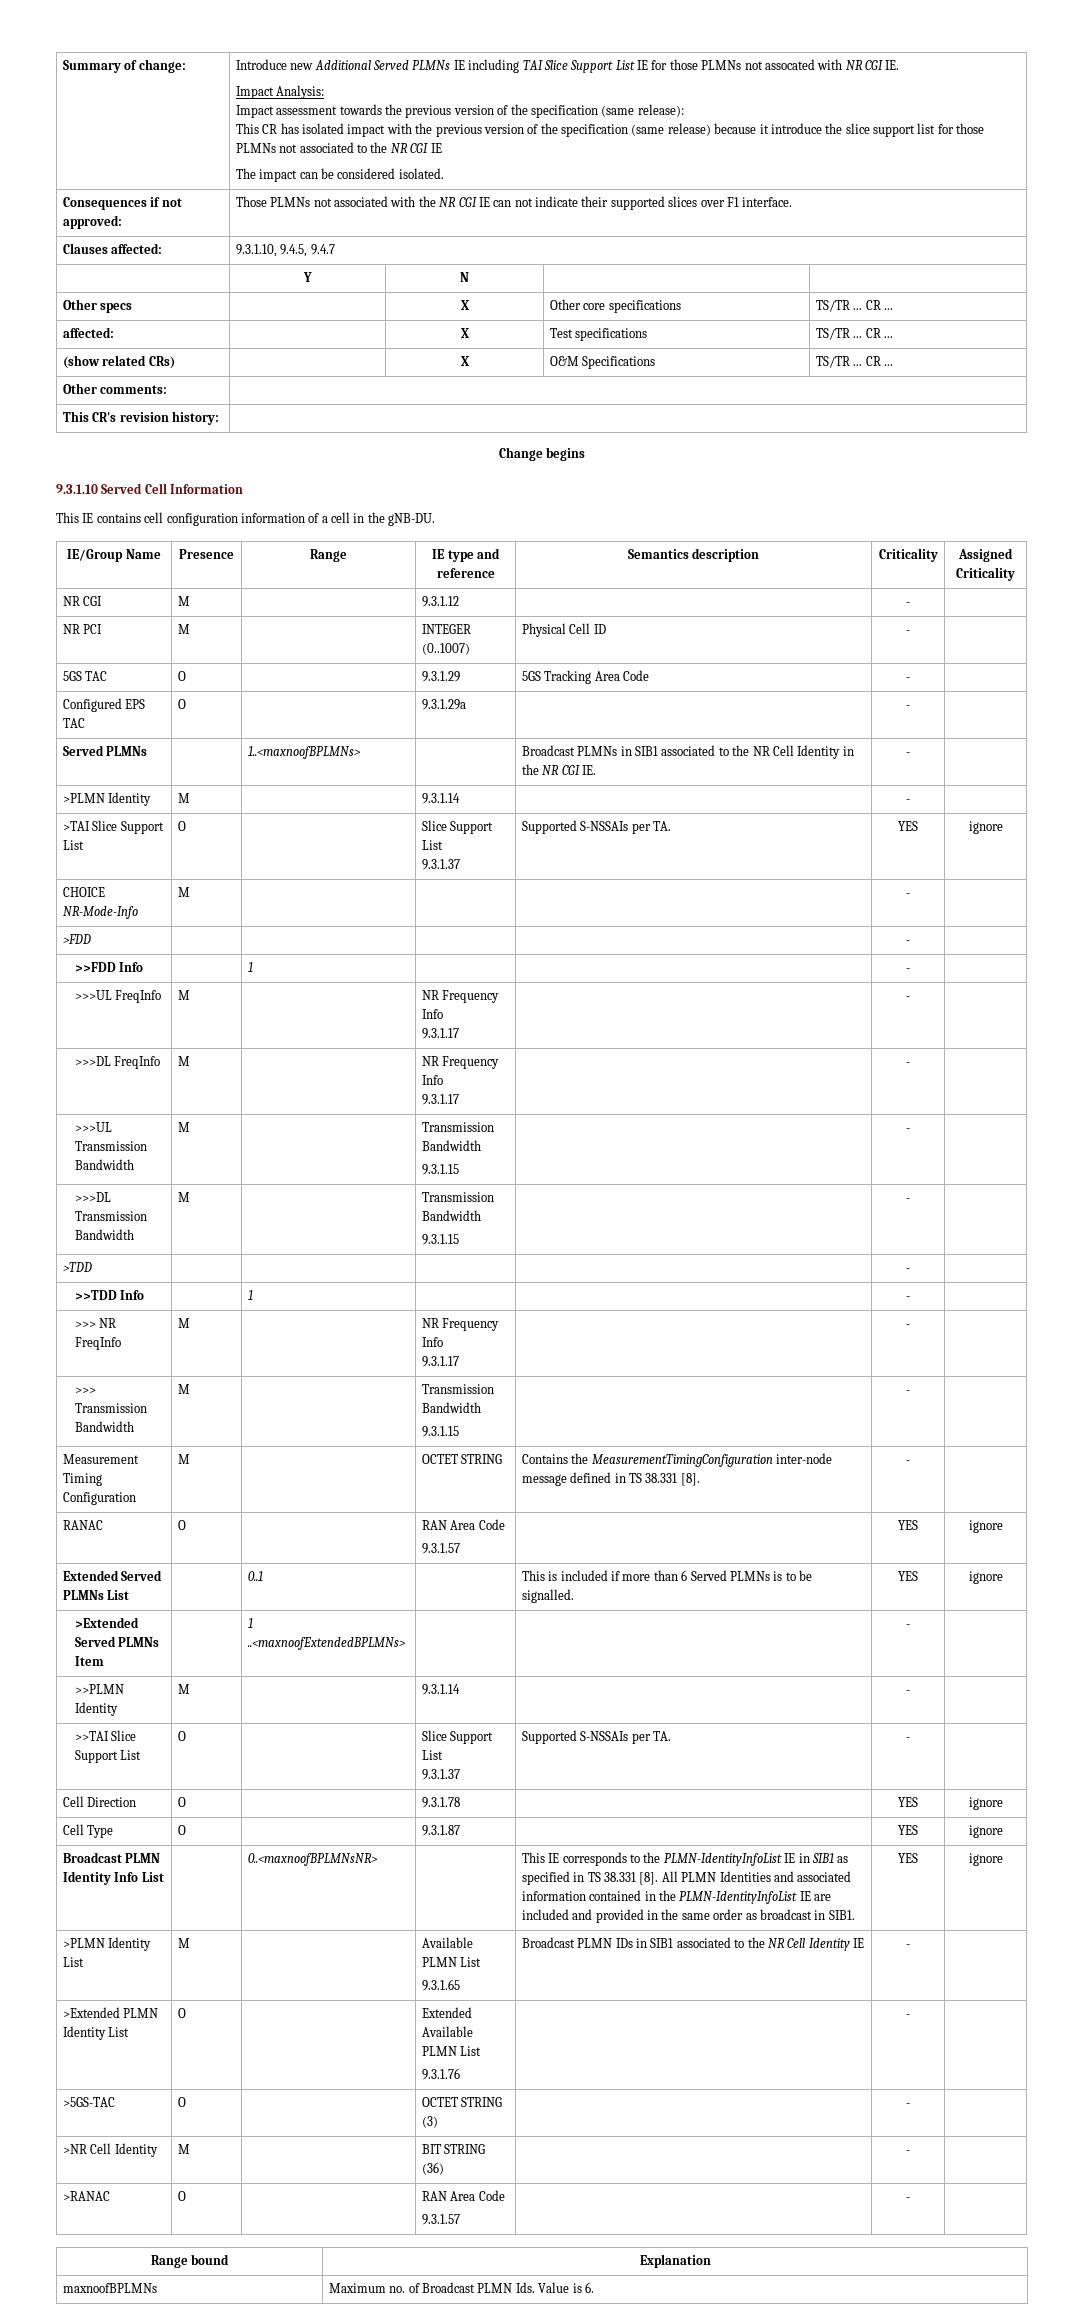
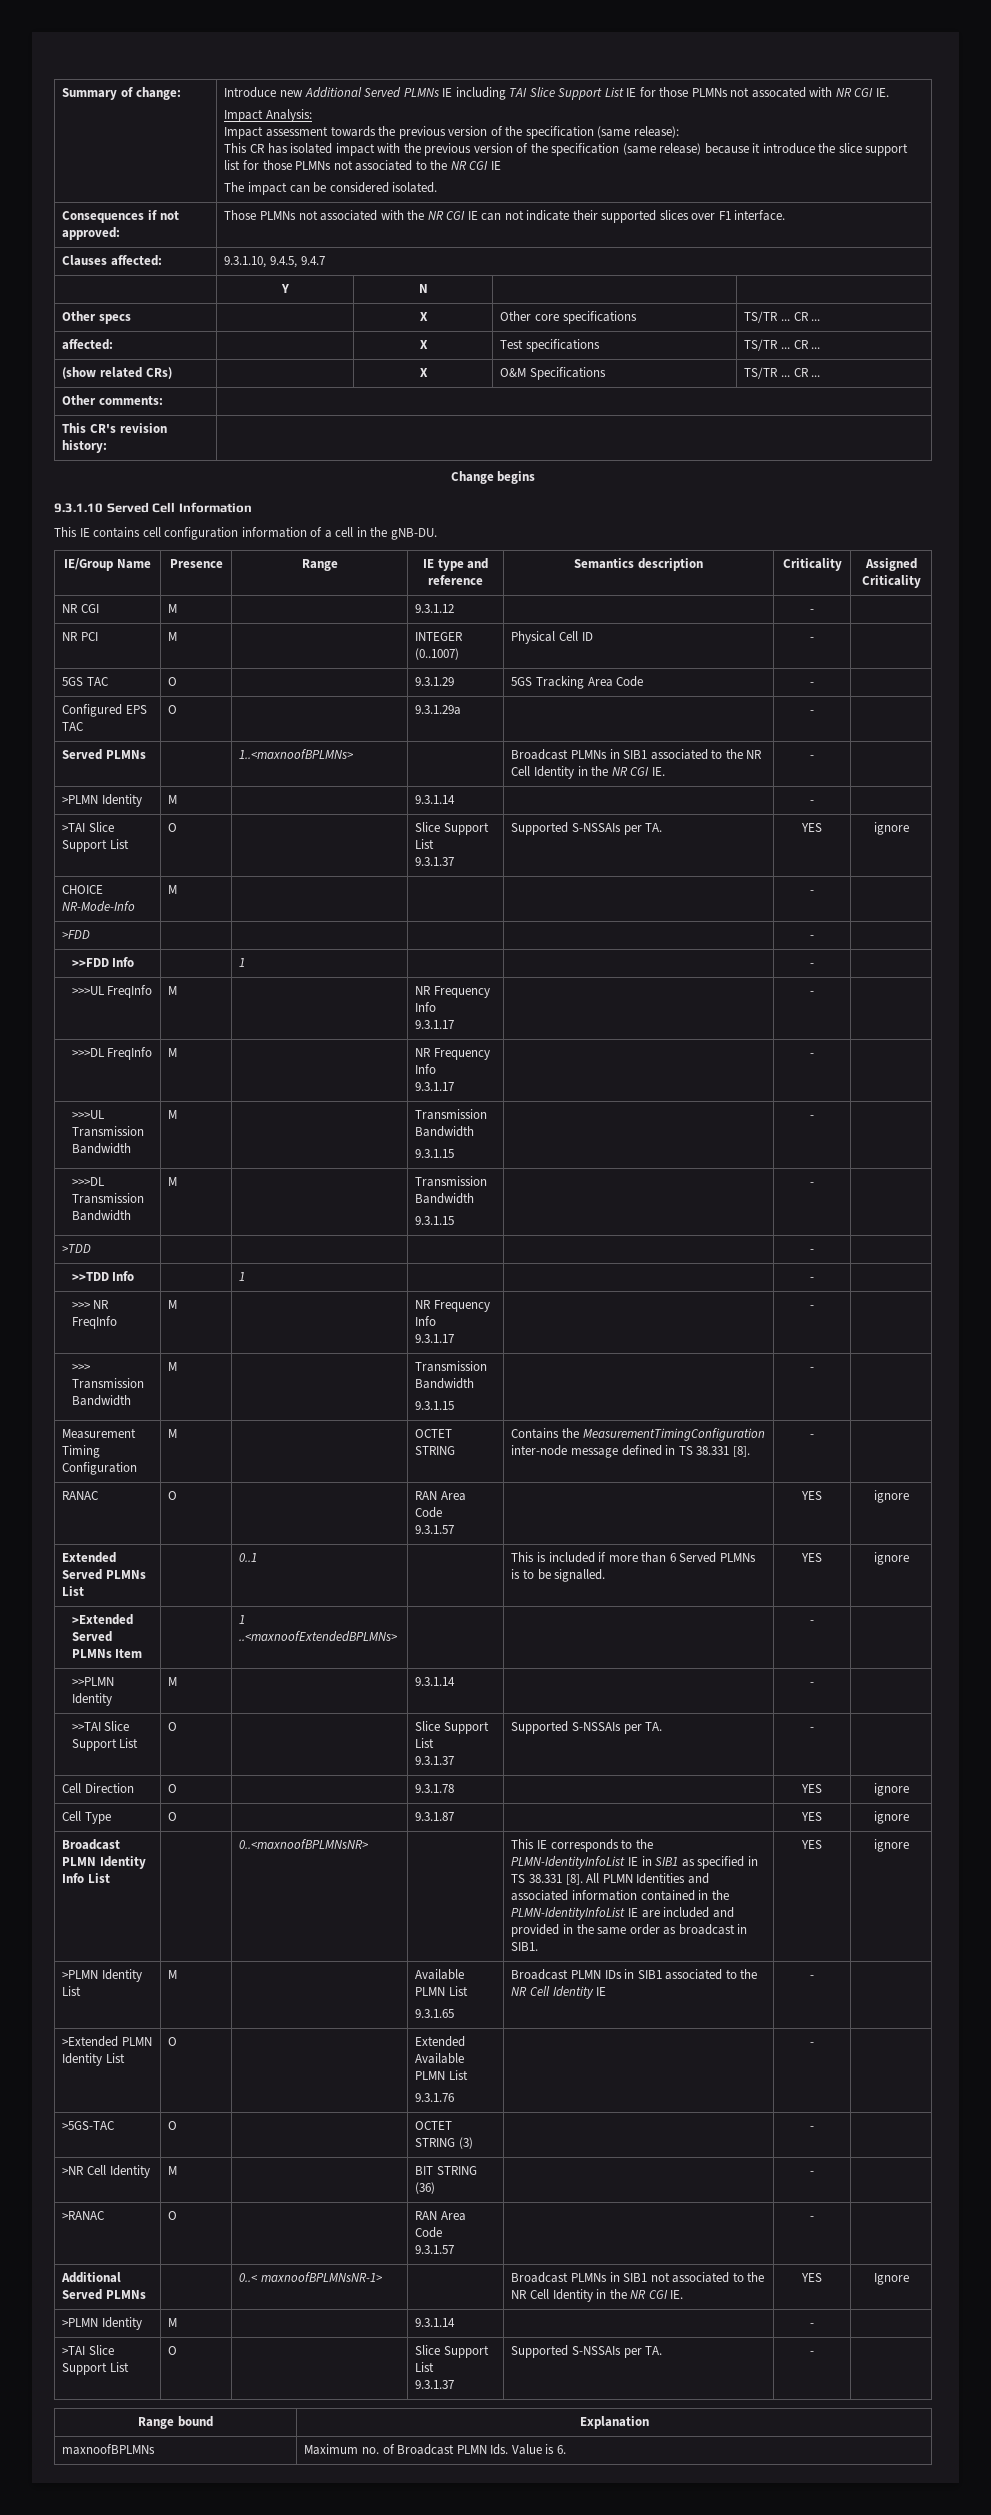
(910, 2199) none -> [61,2272,122,2283] [62,2289,146,2300] [239,2272,382,2282] [511,2272,765,2283] [511,2289,684,2302] [801,2273,822,2282] [873,2273,909,2285] [62,2317,142,2330] [168,2318,178,2327] [415,2318,456,2327] [810,2323,814,2327] [62,2345,114,2355] [62,2362,129,2375] [168,2346,178,2355] [415,2345,489,2358] [415,2362,435,2372] [415,2380,455,2389] [511,2345,663,2358] [810,2351,814,2355] // Additional Served PLMNs | | 0..< maxnoofBPLMNsNR-1> | | Broadcast PLMNs in SIB1 not associated to the NR Cell Identity in the NR CGI IE. | YES | Ignore // >PLMN Identity | M | | 9.3.1.14 | | - | // >TAI Slice Support List | O | | Slice Support List // 9.3.1.37 | Supported S-NSSAIs per TA. | - |

